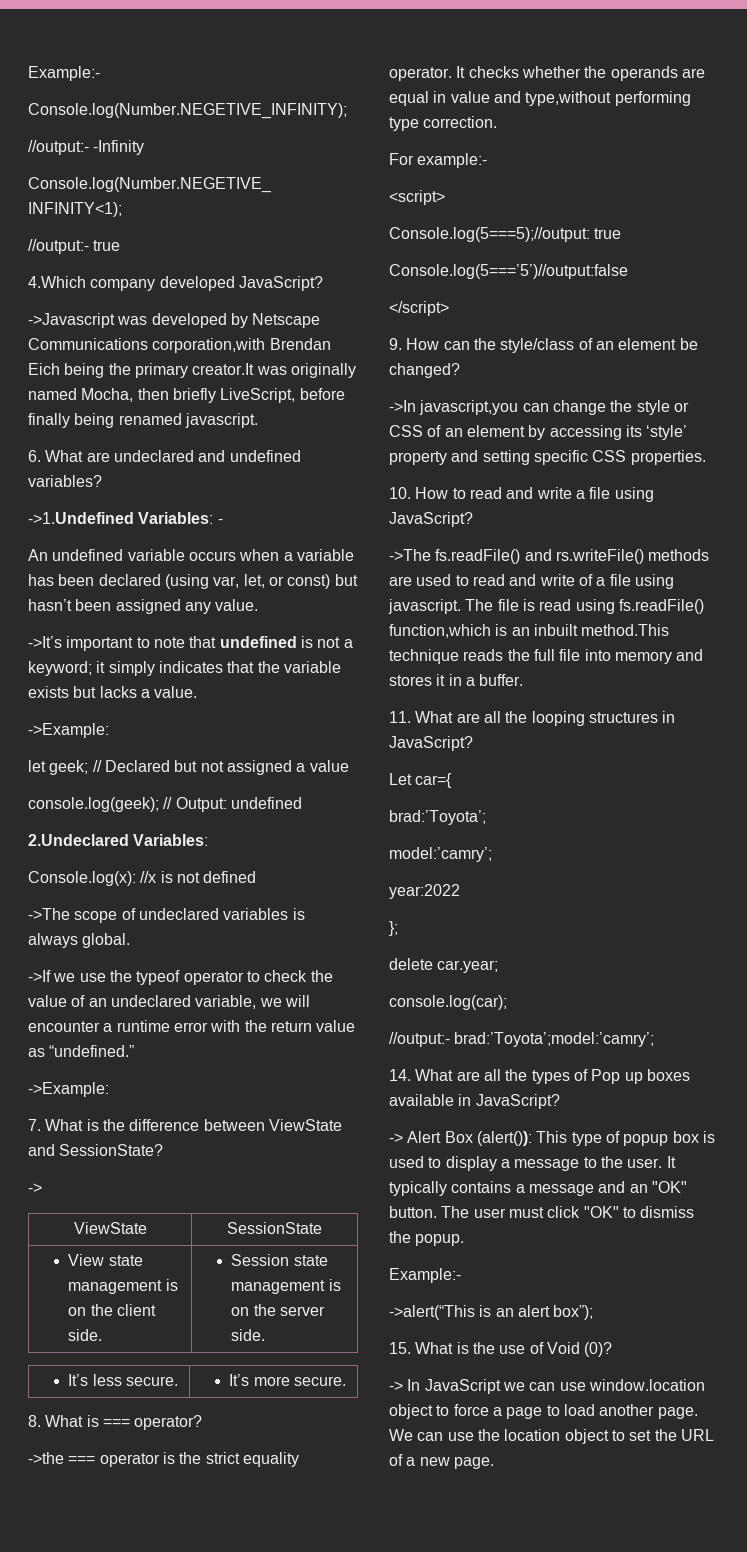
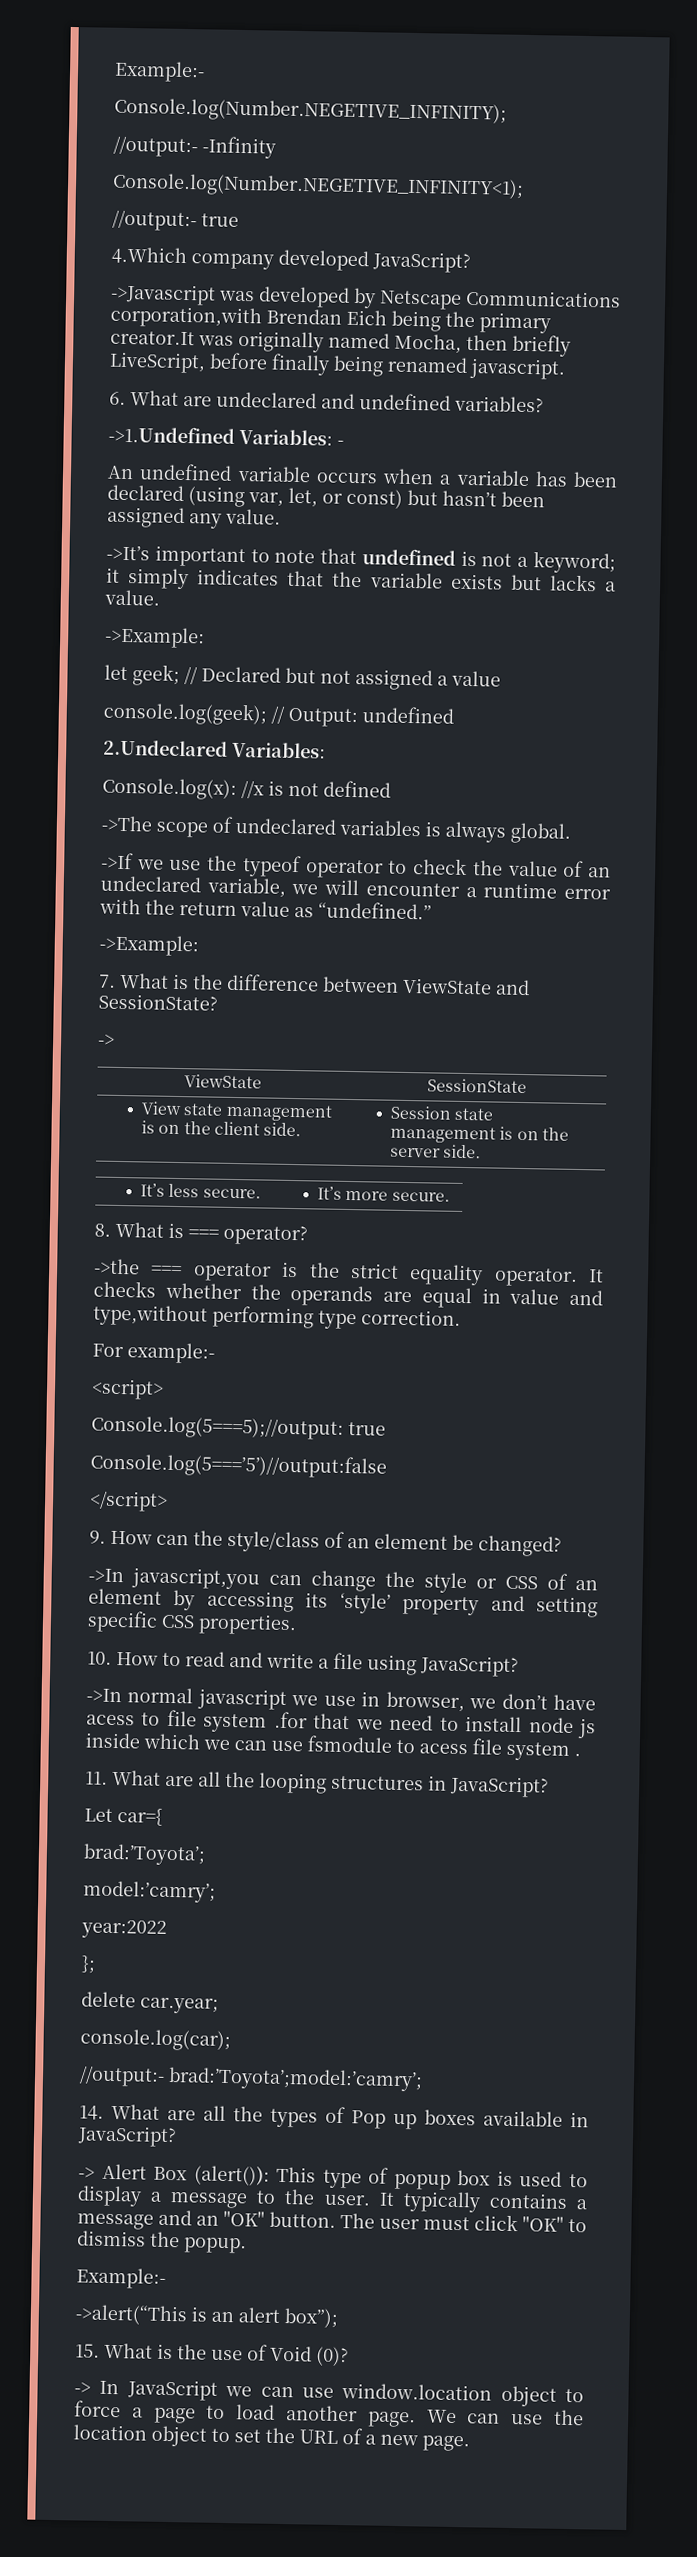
[389,549,710,564] [389,574,674,589] [388,599,704,614] [389,624,670,638] [389,649,704,664] [389,674,524,686] ->The fs.readFile() and rs.writeFile() methods are used to read and write of a file using javascript. The file is read using fs.readFile() function,which is an inbuilt method.This technique reads the full file into memory and stores it in a buffer. -> [86,1687,597,1713] [86,1709,596,1739] [85,1732,581,1761] ->In normal javascript we use in browser, we don’t have acess to file system .for that we need to install node js inside which we can use fsmodule to acess file system .

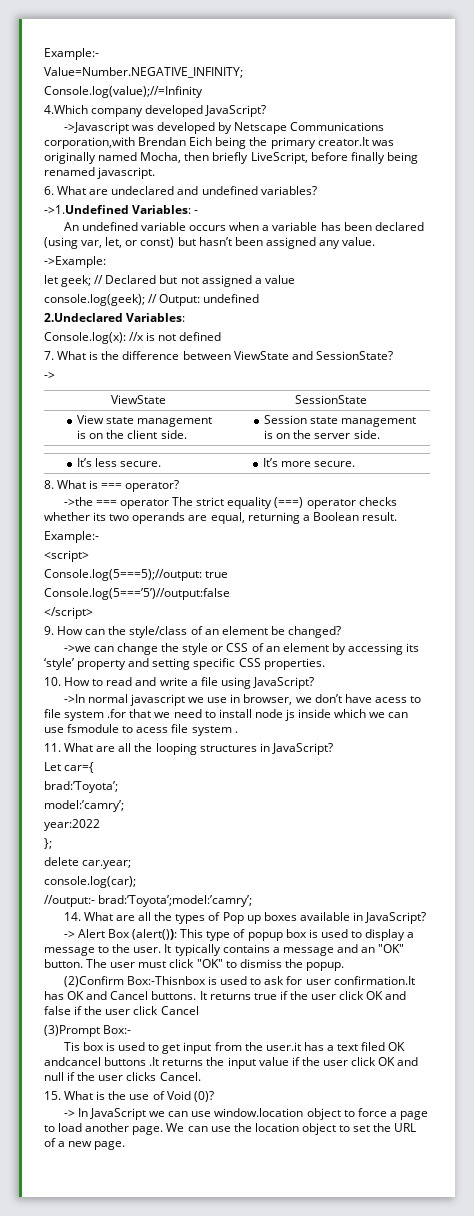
[114,60,205,83] [114,97,507,125] [113,135,276,159] [112,172,524,200] [112,209,239,232] Example:- // Console.log(Number.NEGETIVE_INFINITY); // //output:- -Infinity // Console.log(Number.NEGETIVE_INFINITY<1); // //output:- true -> [44,48,99,60] [44,67,243,78] [44,86,203,98] Example:- // Value=Number.NEGATIVE_INFINITY; // Console.log(value);//=Infinity
[106,545,616,574] [106,567,616,592] [104,589,160,606] // ->It’s important to note that undefined is not a keyword; it simply indicates that the variable exists but lacks a value. -> (376, 241) none
[101,815,571,844] [101,852,612,879] [100,875,611,900] [99,898,432,920] [99,934,199,957] // ->The scope of undeclared variables is always global. // ->If we use the typeof operator to check the value of an undeclared variable, we will encounter a runtime error with the return value as “undefined.” // ->Example: -> (222, 336) none
[282,1261,604,1287] [93,1280,603,1309] [93,1304,461,1330] [92,1342,215,1364] is the strict equality operator. It checks whether the operands are equal in value and type,without performing type correction. // For example:- -> [172,497,397,509] [44,512,397,524] [44,531,99,543] The strict equality (===) operator checks whether its two operands are equal, returning a Boolean result. // Example:-
[88,1567,260,1590] ->In javascript,you -> [63,645,91,652] ->we
[76,2267,166,2289] [75,2304,339,2328] Example:- // ->alert(“This is an alert box”); -> [63,976,415,987] [44,991,407,1000] [44,1006,199,1015] [44,1025,132,1037] [63,1042,406,1054] [44,1057,419,1069] [44,1072,201,1081] (2)Confirm Box:-Thisnbox is used to ask for user confirmation.It has OK and Cancel buttons. It returns true if the user click OK and false if the user click Cancel // (3)Prompt Box:- // Tis box is used to get input from the user.it has a text filed OK andcancel buttons .It returns the input value if the user click OK and null if the user clicks Cancel.

